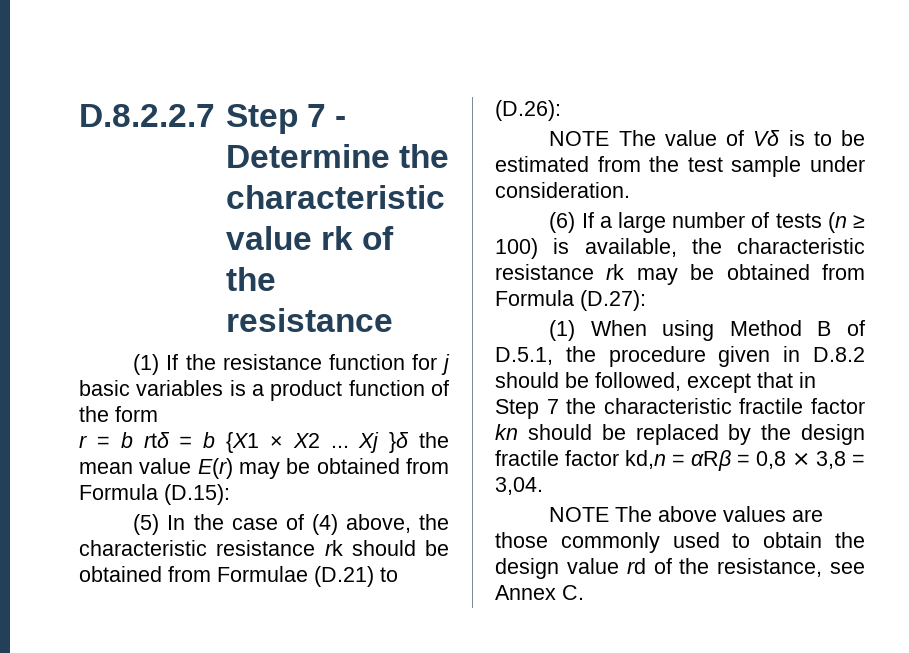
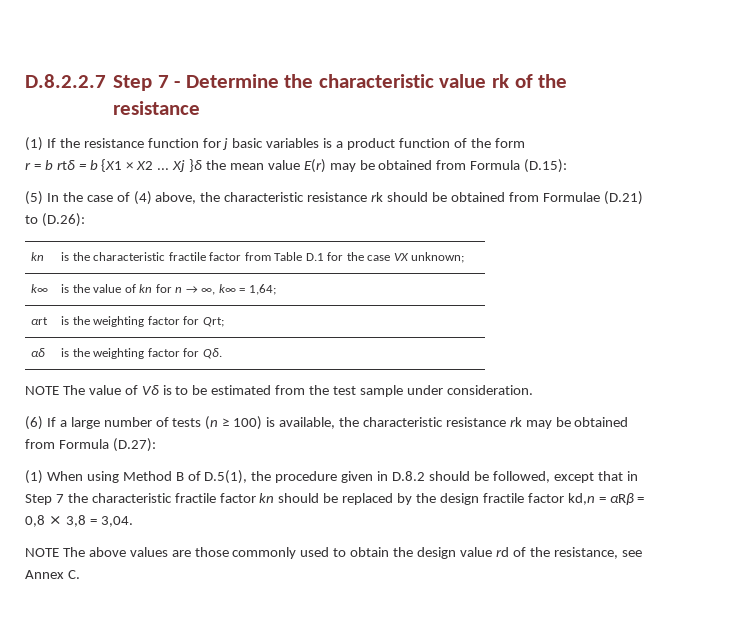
(561, 110) none -> [31,252,45,261] [61,252,465,263] [31,284,49,293] [61,284,276,295] [31,317,49,325] [61,316,224,327] [31,348,46,357] [61,348,222,359] // kn | is the characteristic fractile factor from Table D.1 for the case VX unknown; // k∞ | is the value of kn for n → ∞, k∞ = 1,64; // αrt | is the weighting factor for Qrt; // αδ | is the weighting factor for Qδ.
[495,347,553,365] D.5.1, -> [204,470,248,484] D.5(1),

